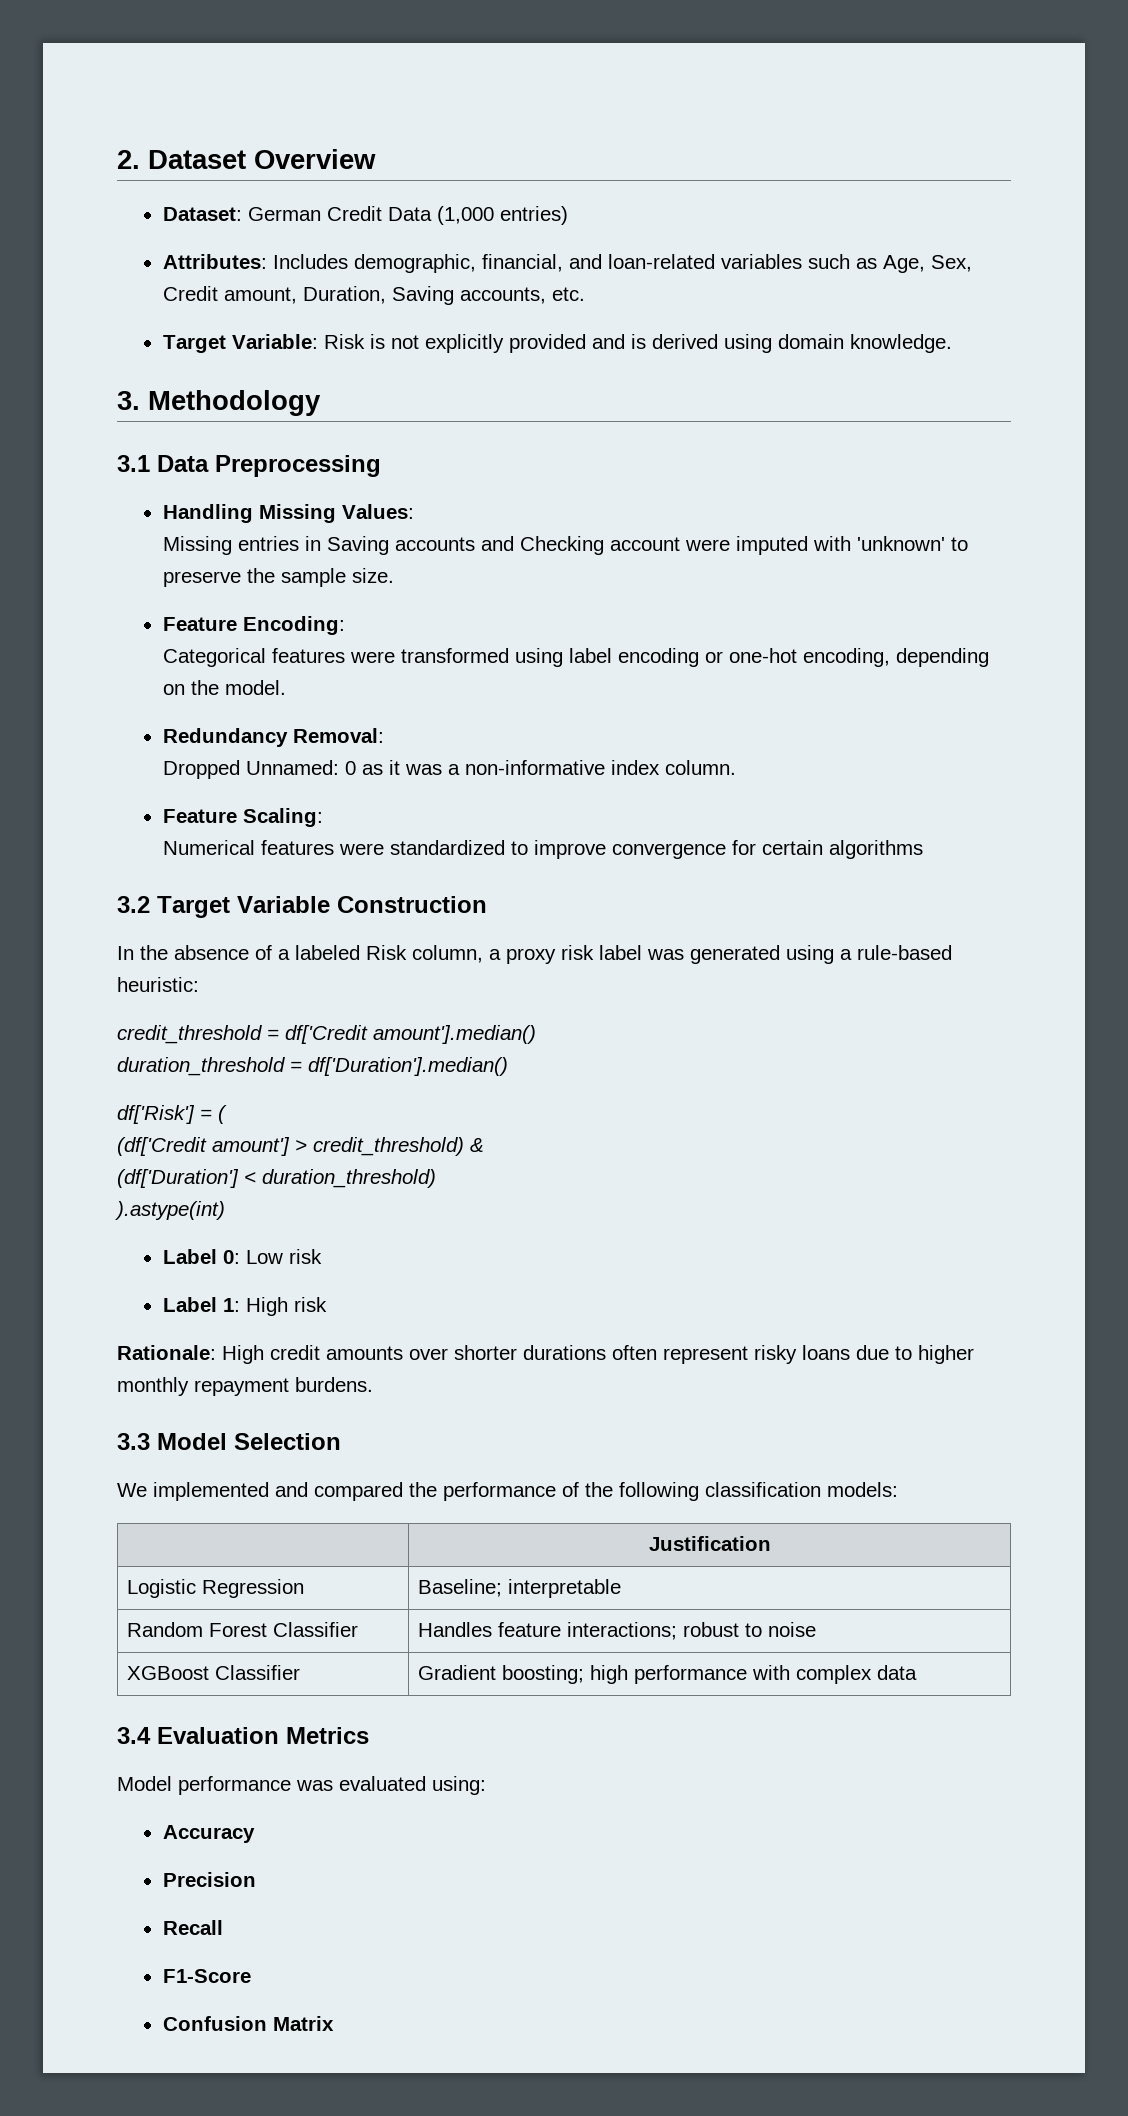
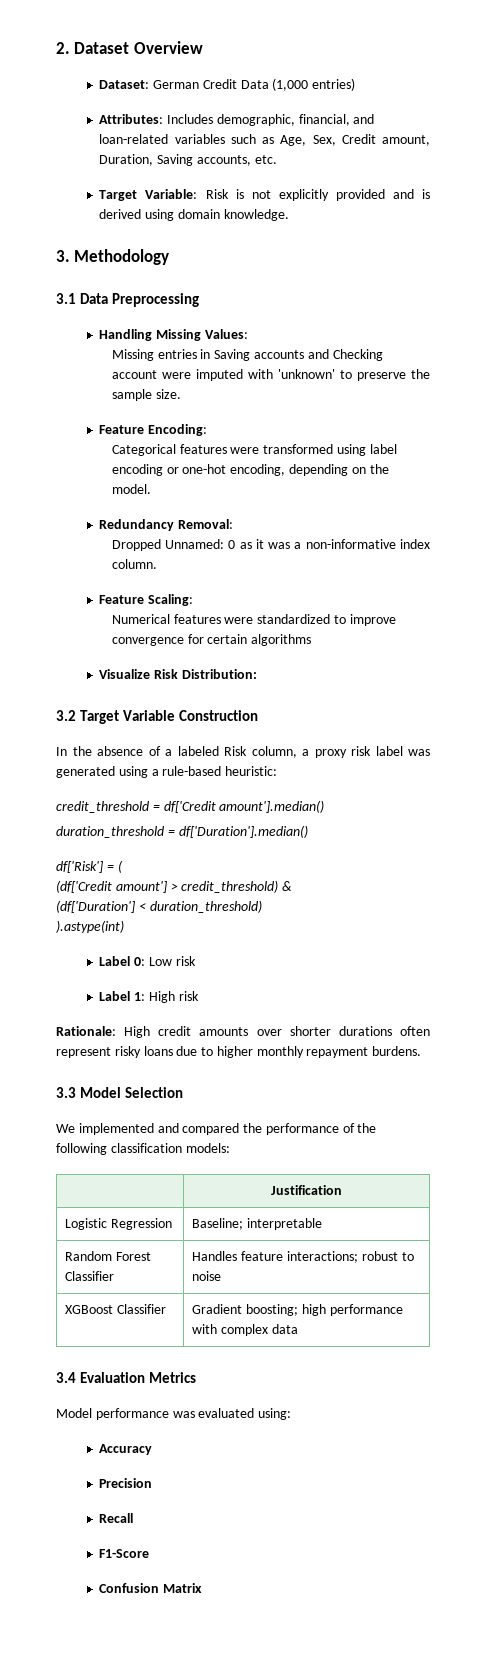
(924, 849) none -> [99,669,257,679] // Visualize Risk Distribution:

